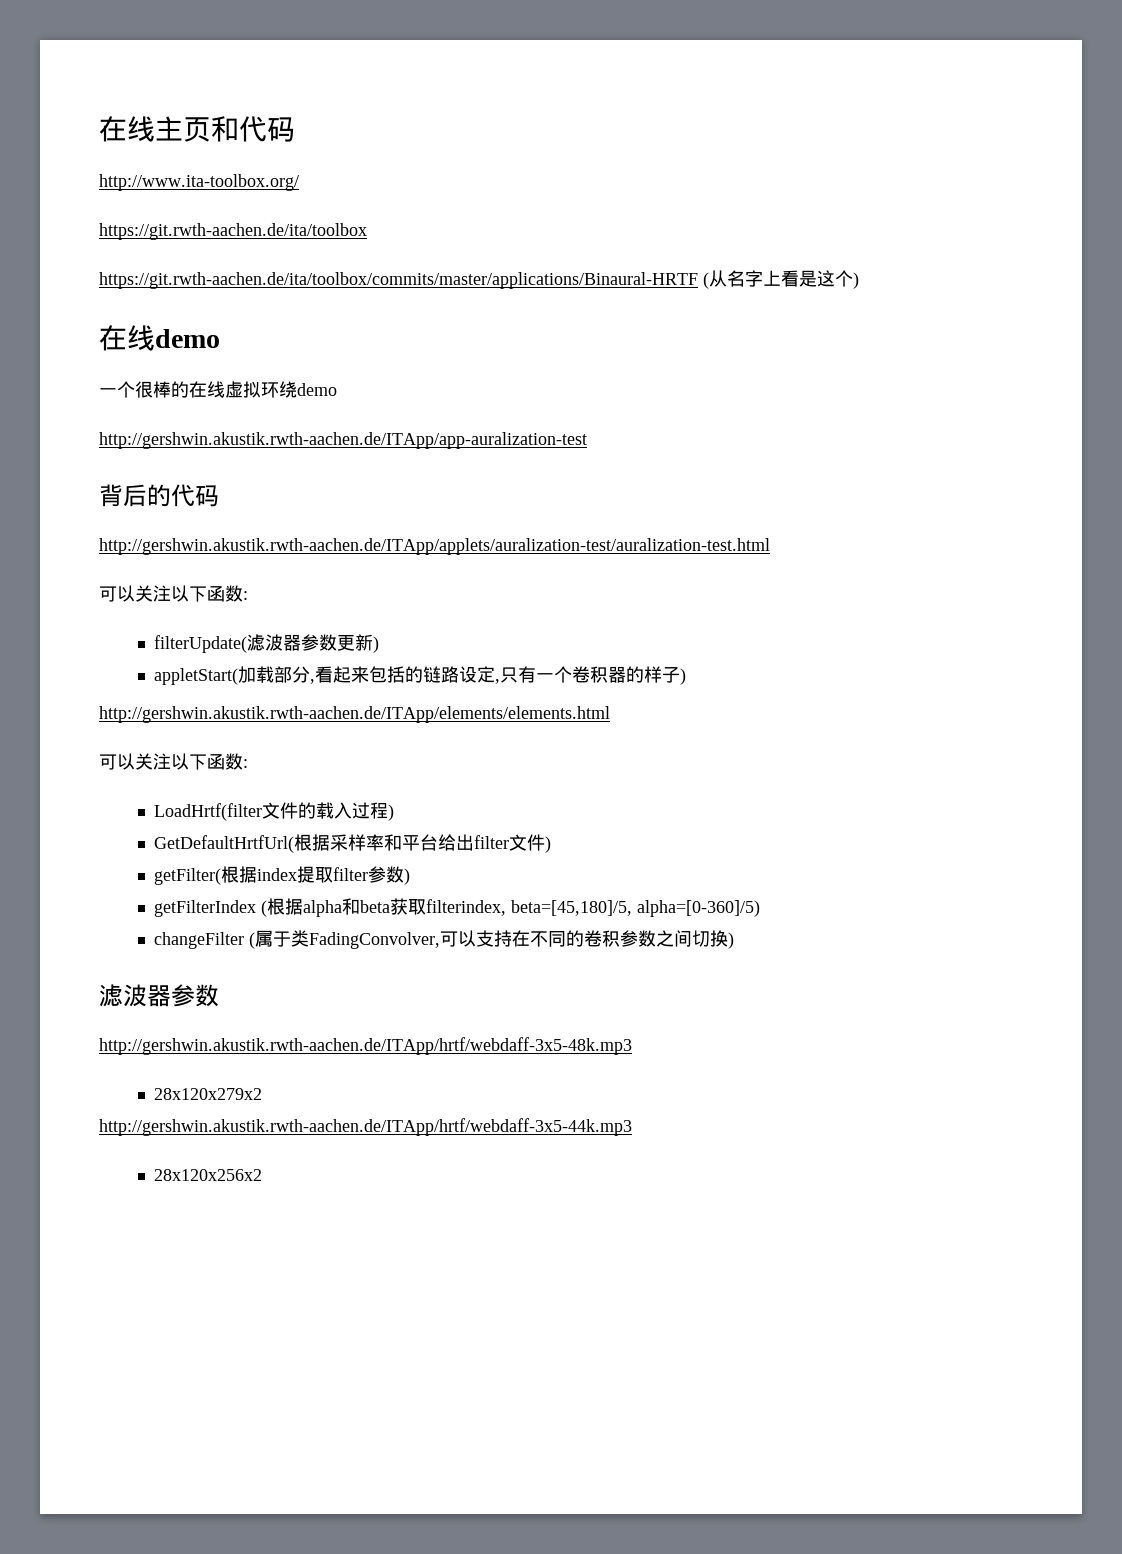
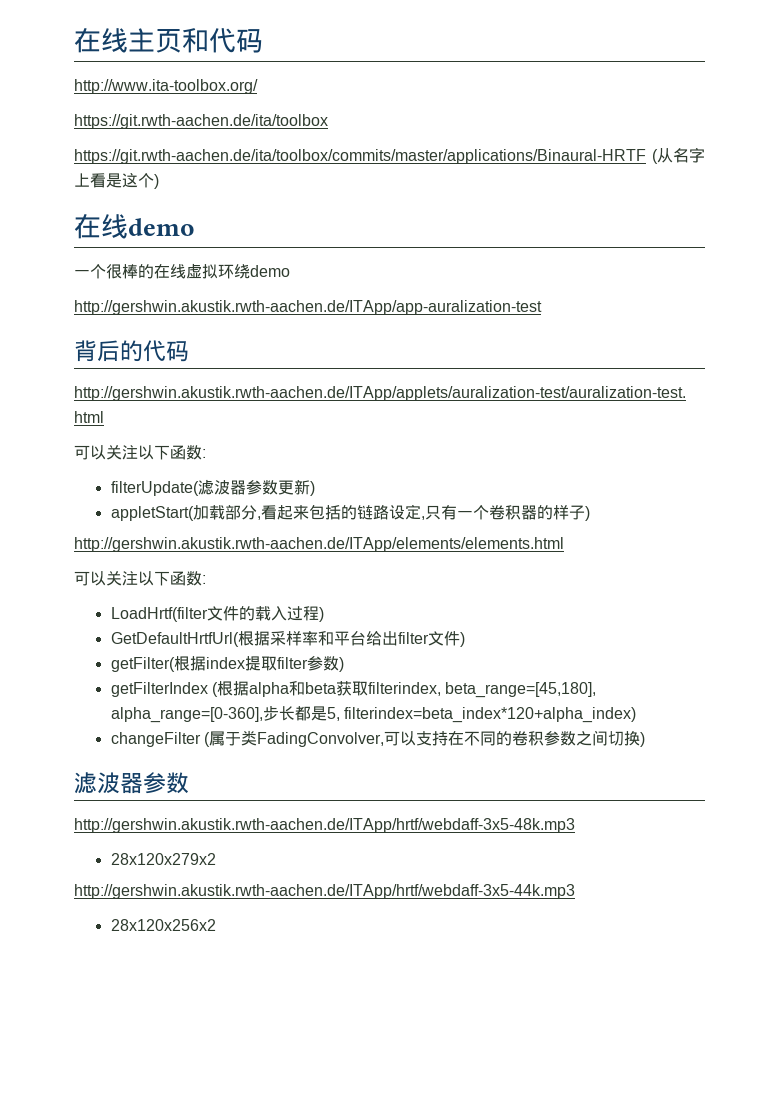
[510,900,760,917] beta=[45,180]/5, alpha=[0-360]/5) -> [445,682,597,698] [110,706,637,723] beta_range=[45,180], alpha_range=[0-360],步长都是5, filterindex=beta_index*120+alpha_index)

